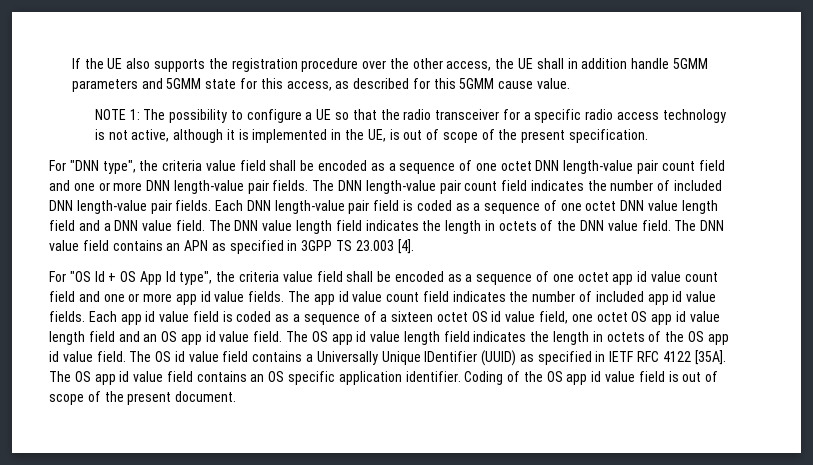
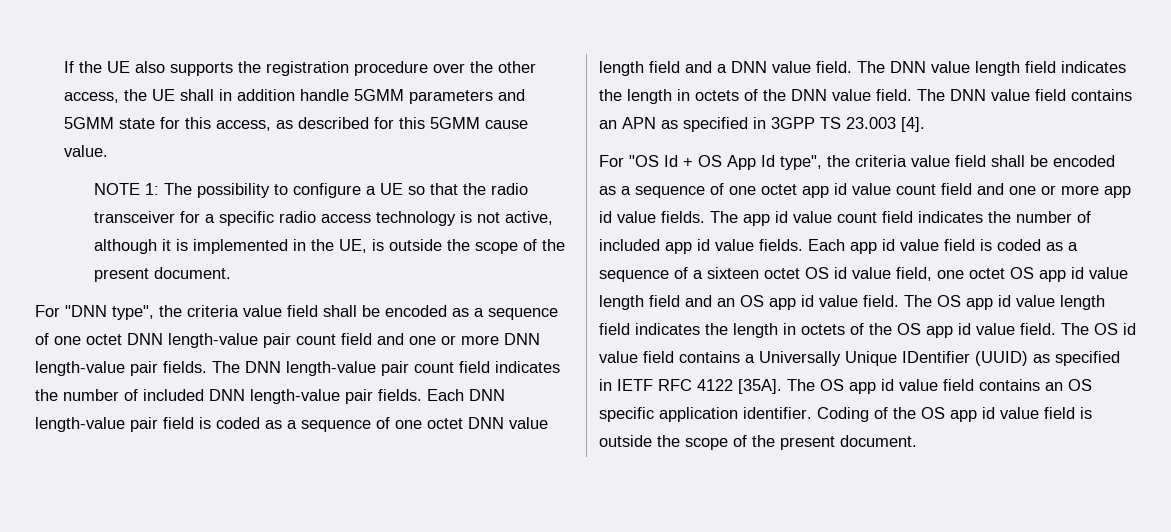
[403,129,649,143] out of scope of the present specification. -> [388,239,565,254] [93,267,231,282] outside the scope of the present document.
[682,371,719,382] out of -> [599,435,680,447] outside the

